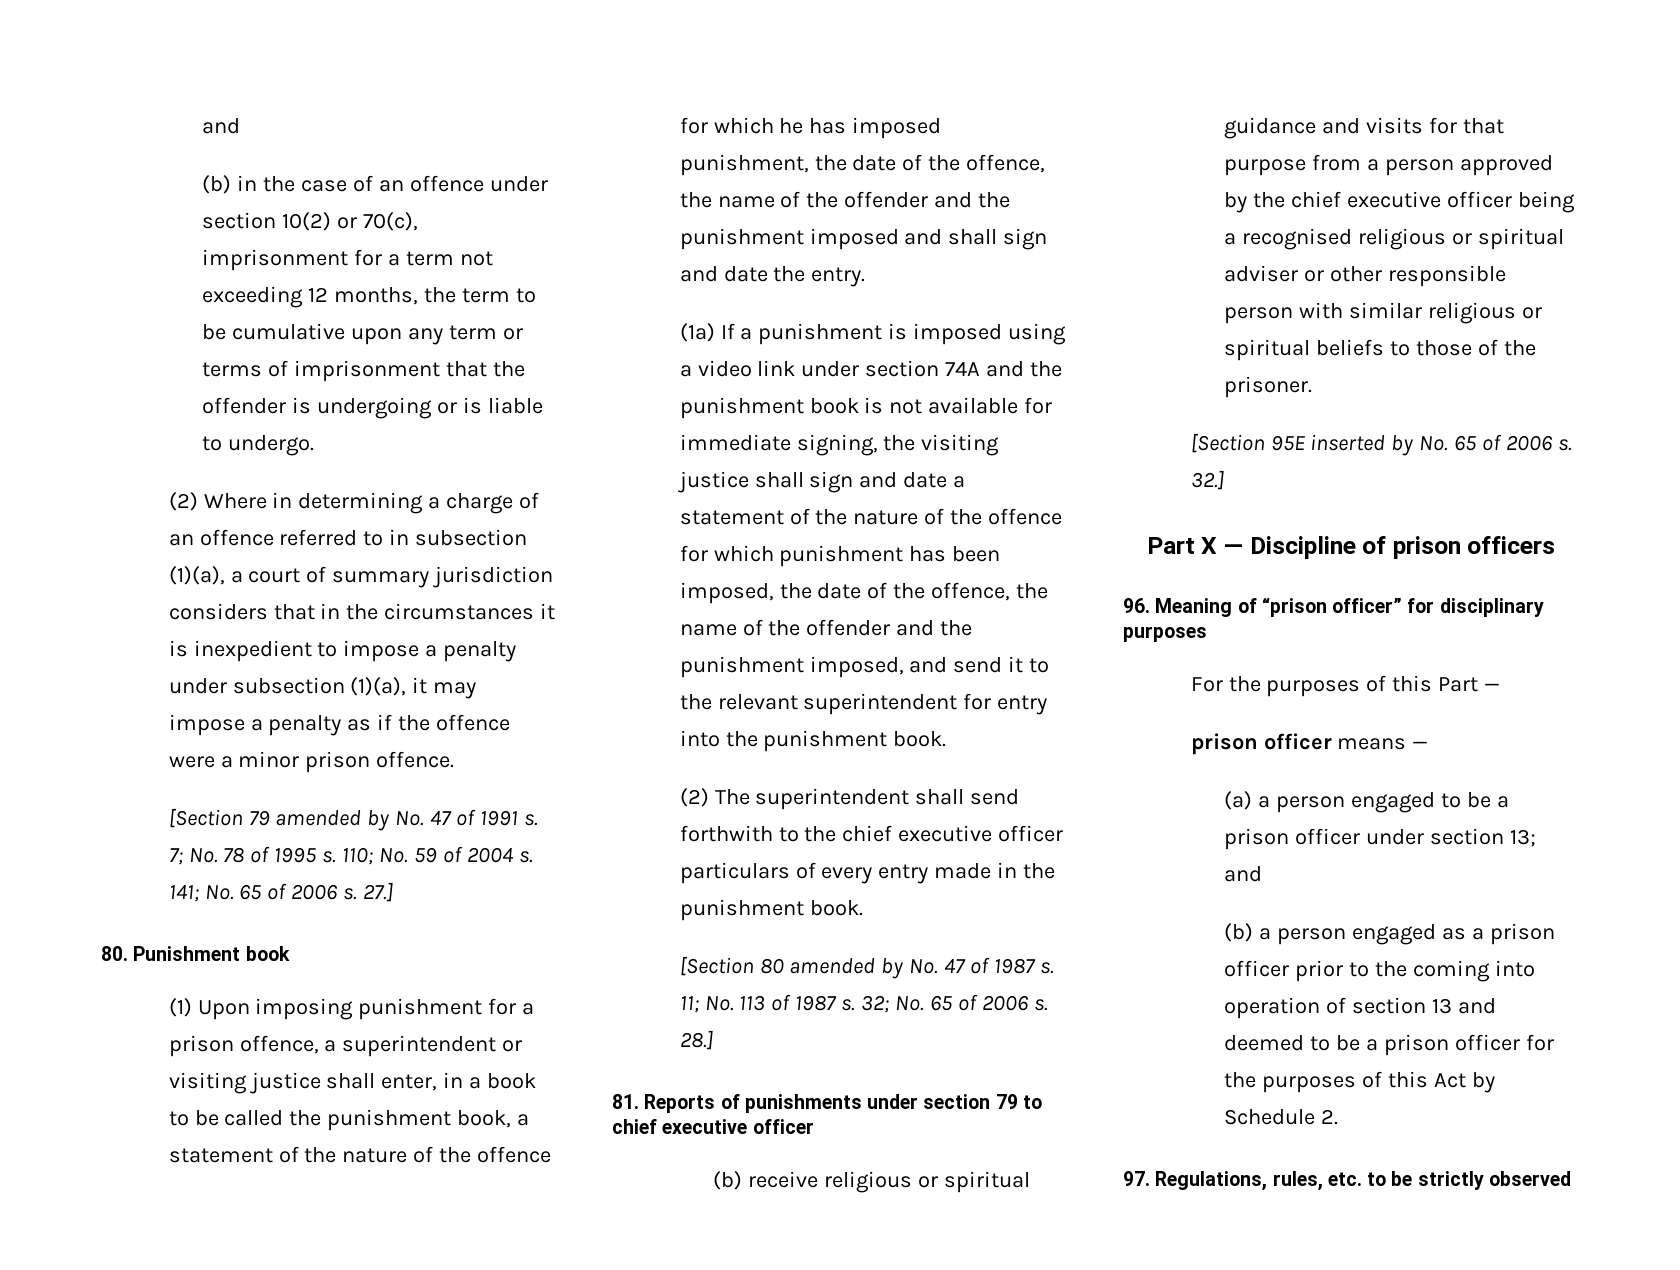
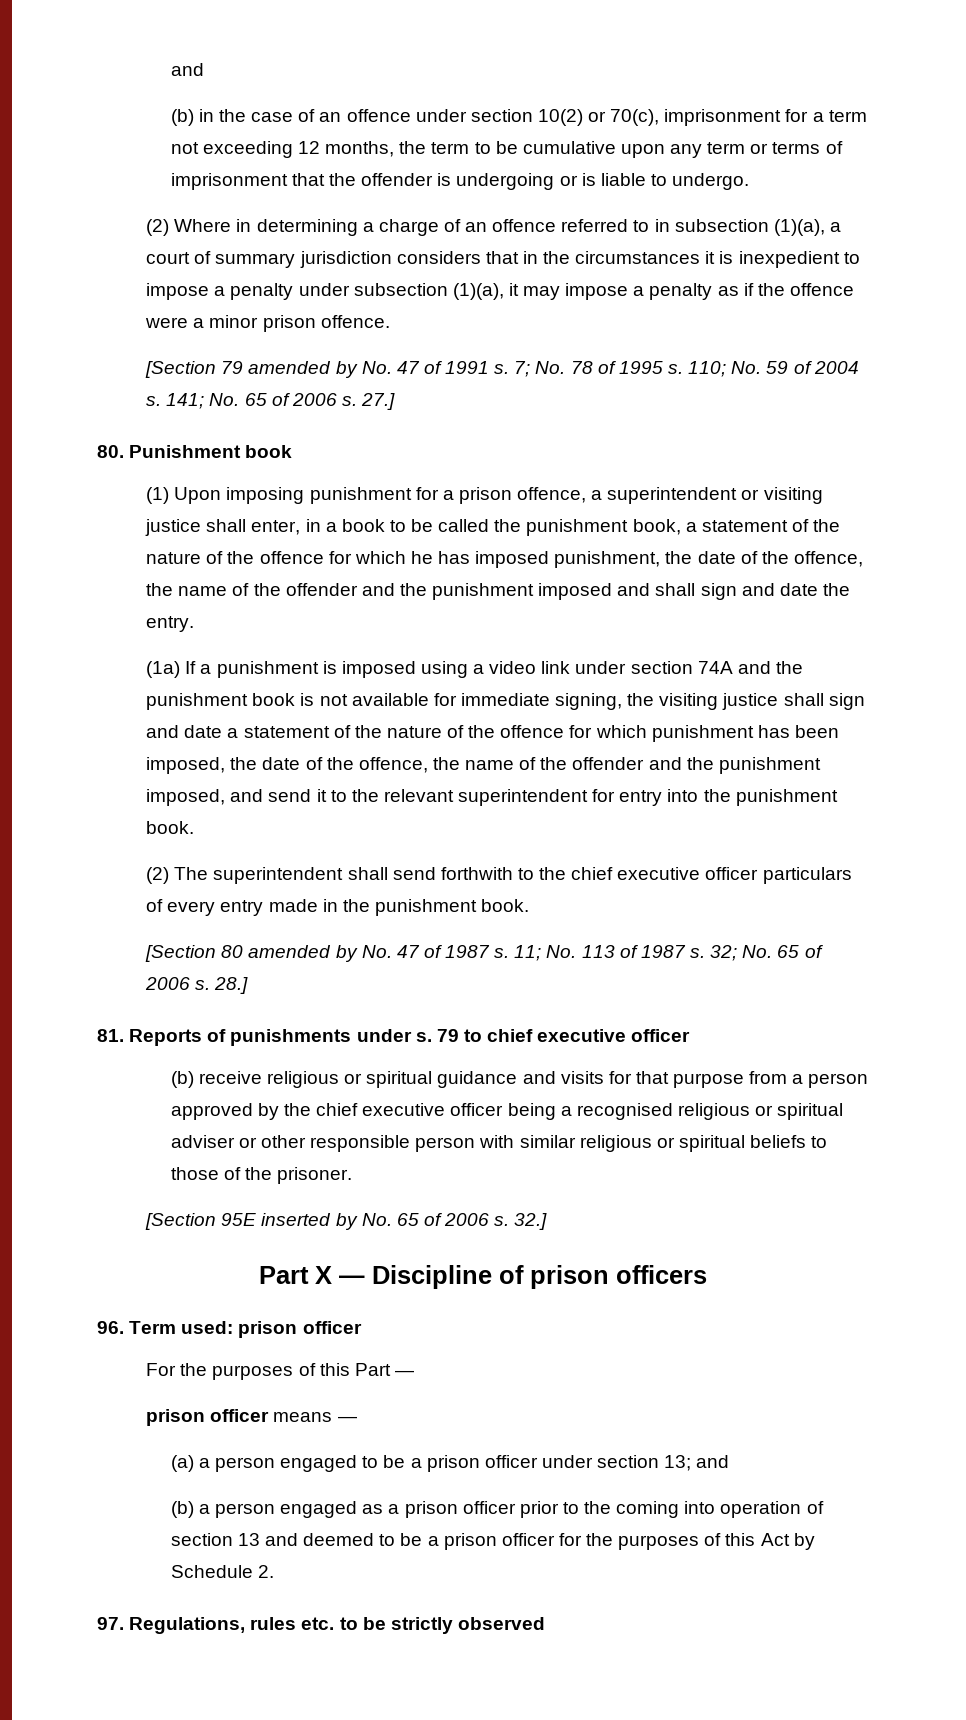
[923,1094,991,1109] section -> [415,1032,432,1042] s.
[1155,597,1544,617] [1123,626,1207,642] Meaning of “prison officer” for disciplinary purposes -> [129,1321,362,1338] Term used: prison officer
[1272,1171,1323,1191] rules, -> [250,1617,297,1630] rules

